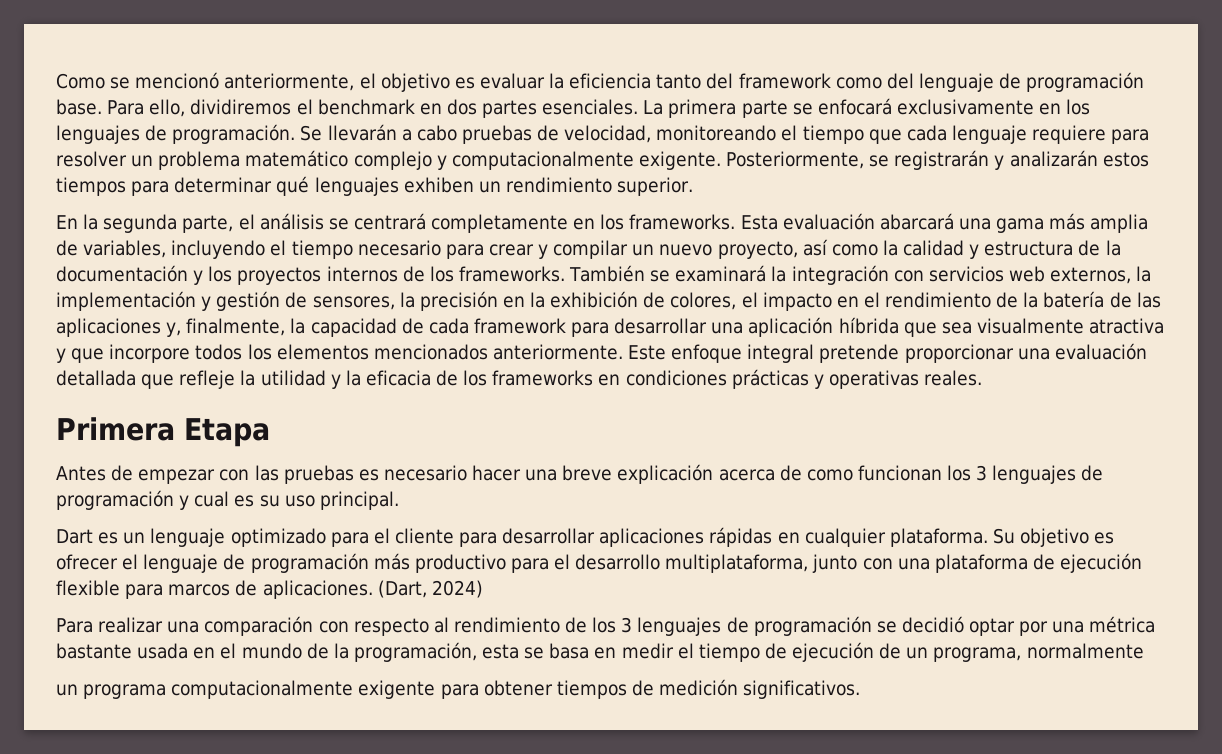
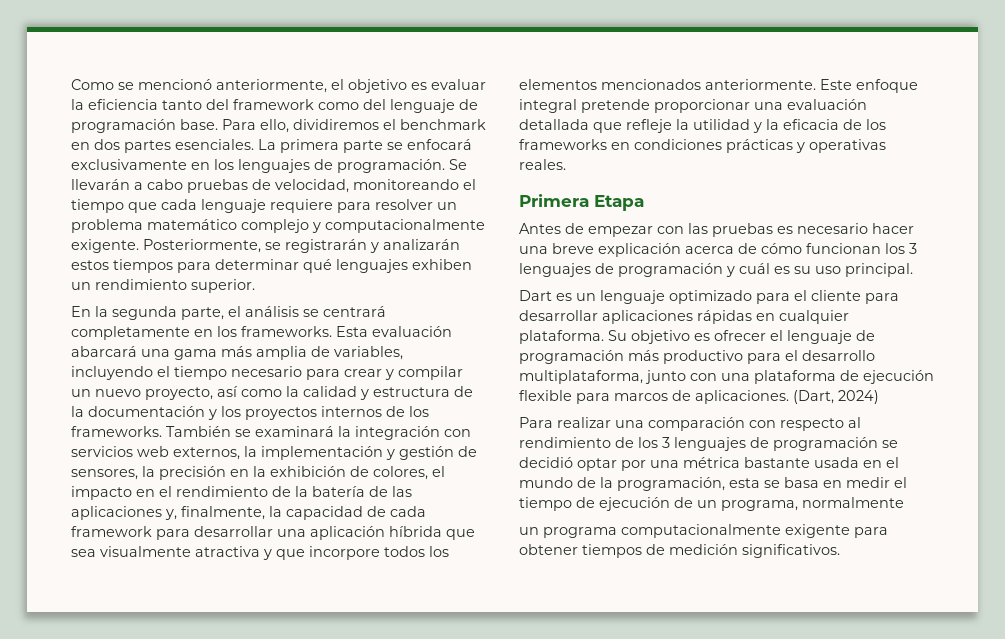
[806,469,853,481] como -> [761,243,802,254] cómo
[194,491,230,507] cual -> [739,263,770,274] cuál

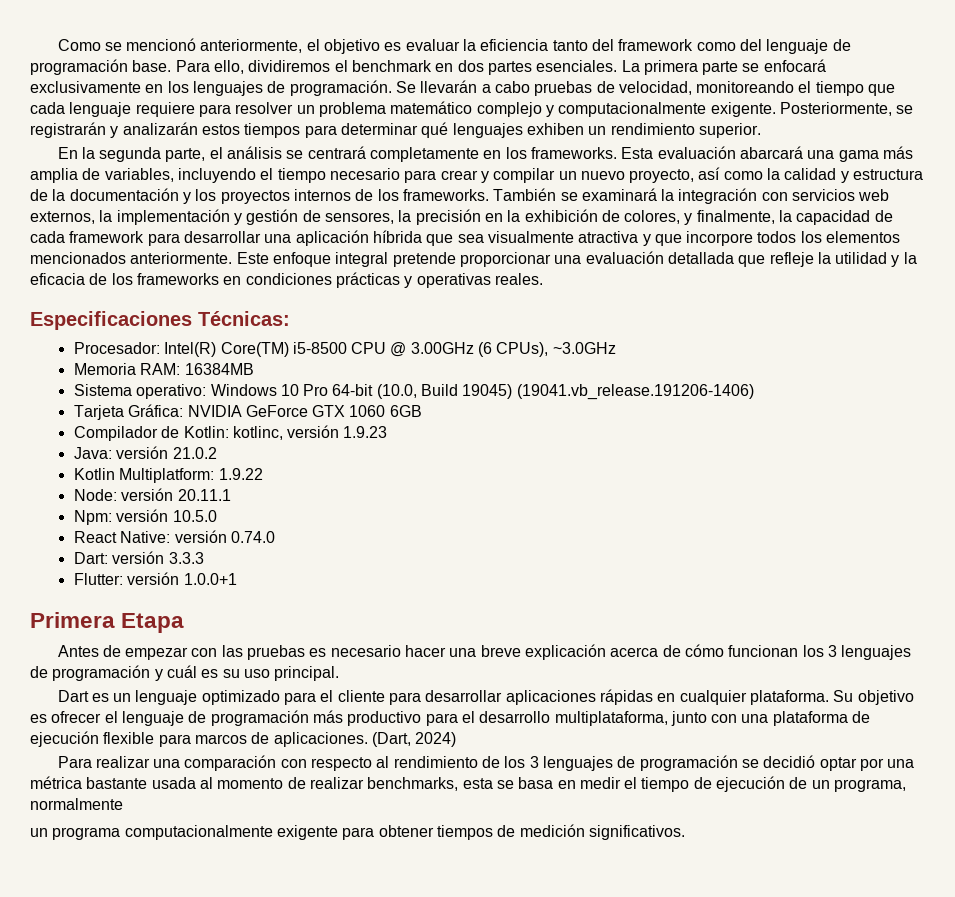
[432,466,445,477] [71,486,412,500] [71,506,177,520] el impacto en el rendimiento de la batería de las aplicaciones y, -> [684,213,693,225] y
(566, 164) none -> [30,311,290,330] [73,342,616,357] [73,363,254,375] [73,384,754,400] [73,404,422,420] [73,425,388,441] [73,446,217,459] [73,468,263,483] [73,488,231,501] [73,509,217,525] [73,530,275,543] [73,551,204,564] [73,572,237,585] // Especificaciones Técnicas: // Procesador: Intel(R) Core(TM) i5-8500 CPU @ 3.00GHz (6 CPUs), ~3.0GHz // Memoria RAM: 16384MB // Sistema operativo: Windows 10 Pro 64-bit (10.0, Build 19045) (19041.vb_release.191206-1406) // Tarjeta Gráfica: NVIDIA GeForce GTX 1060 6GB // Compilador de Kotlin: kotlinc, versión 1.9.23 // Java: versión 21.0.2 // Kotlin Multiplatform: 1.9.22 // Node: versión 20.11.1 // Npm: versión 10.5.0 // React Native: versión 0.74.0 // Dart: versión 3.3.3 // Flutter: versión 1.0.0+1
[863,457,899,468] [519,477,725,491] en el mundo de la programación, -> [199,777,459,791] al momento de realizar benchmarks,

